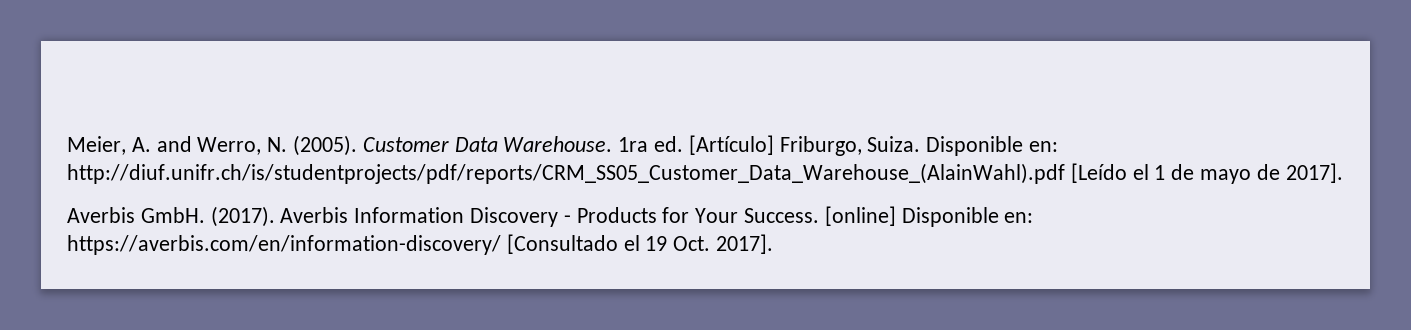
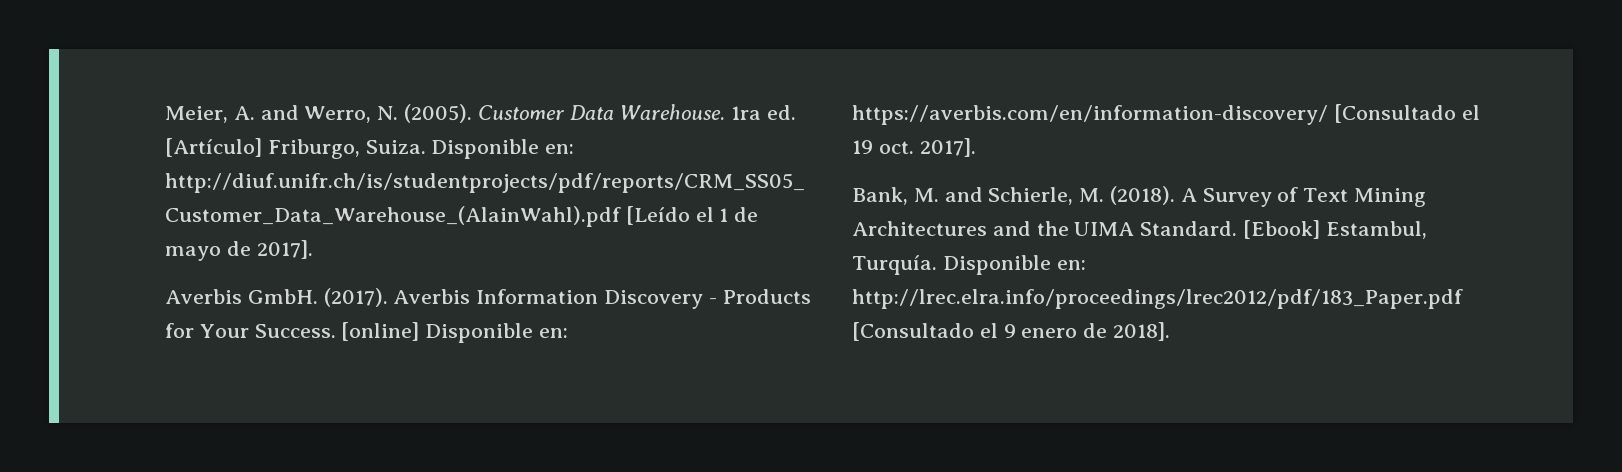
[673,234,774,254] Oct. 2017]. -> [878,138,976,157] [852,186,1427,207] [852,220,1427,239] [852,255,1086,275] [852,289,1463,309] [852,322,1171,341] oct. 2017]. // Bank, M. and Schierle, M. (2018). A Survey of Text Mining Architectures and the UIMA Standard. [Ebook] Estambul, Turquía. Disponible en: http://lrec.elra.info/proceedings/lrec2012/pdf/183_Paper.pdf [Consultado el 9 enero de 2018].

